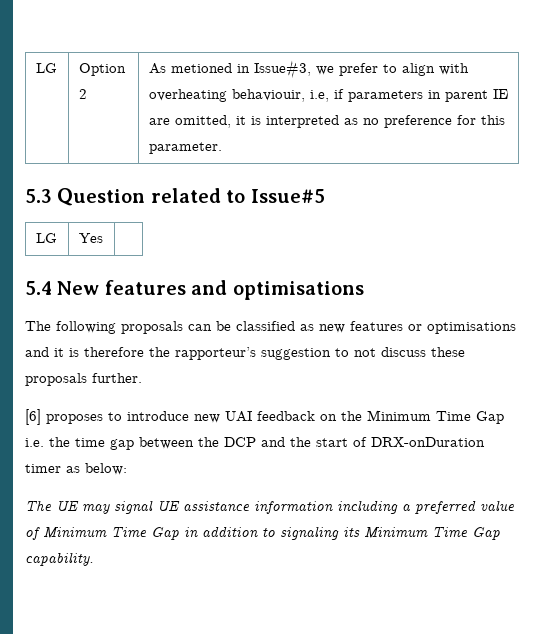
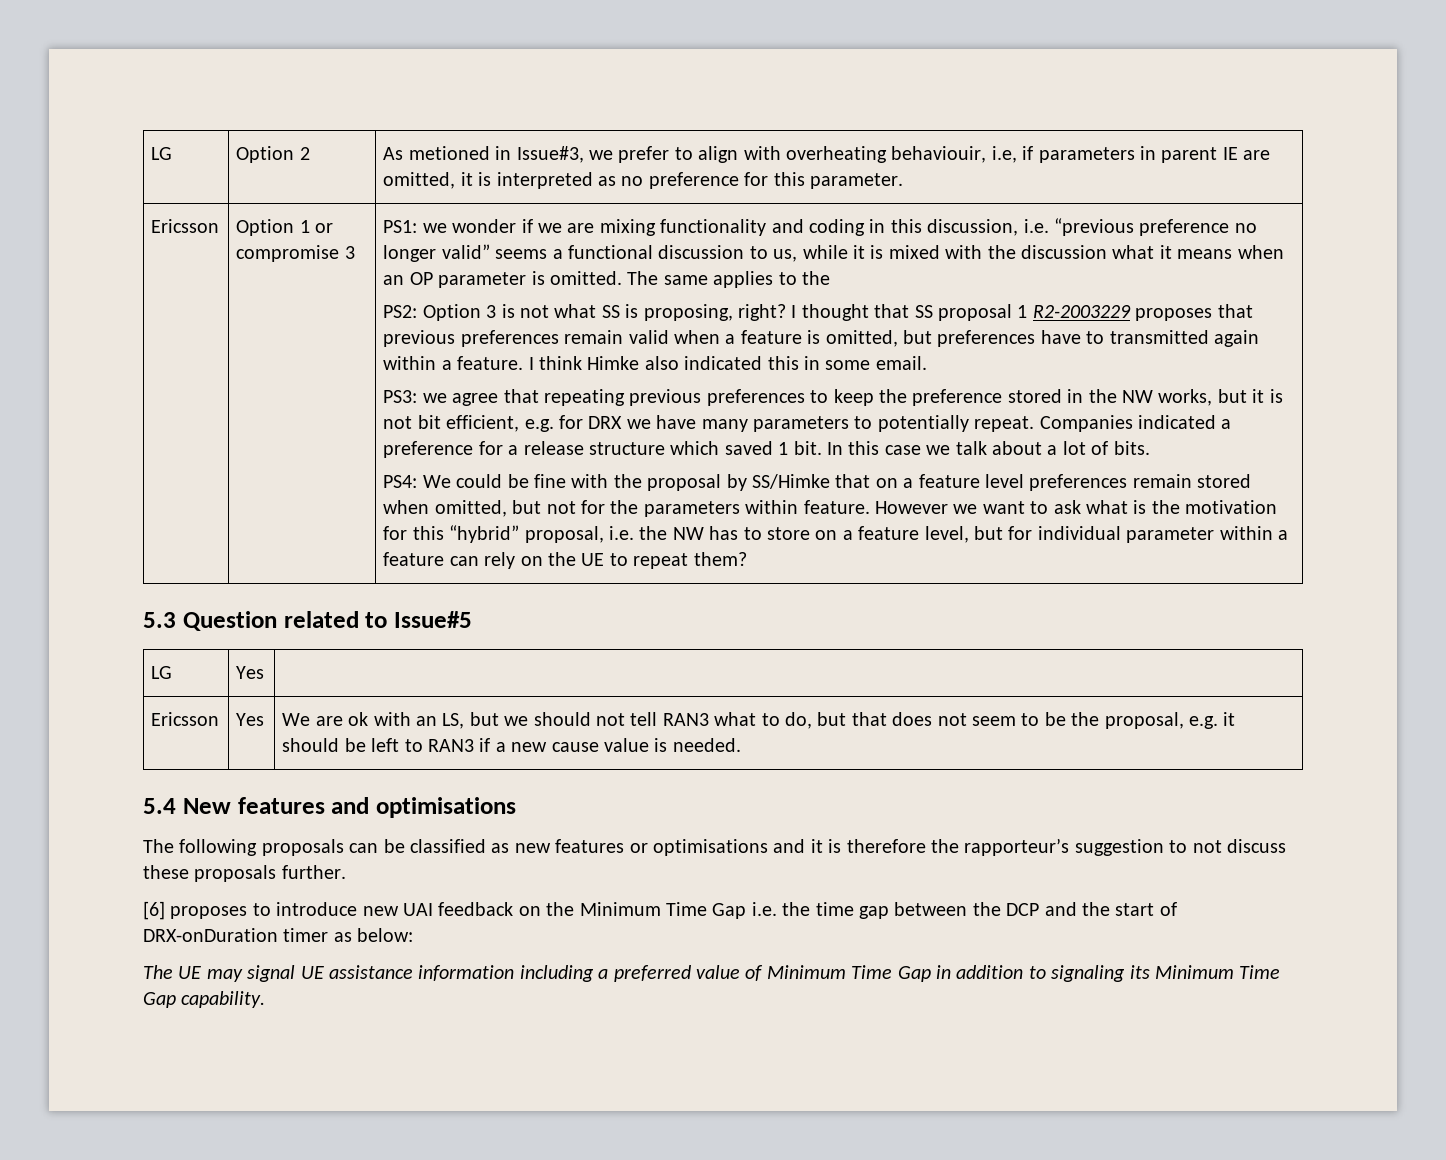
(222, 148) none -> [151,219,220,233] [236,219,334,236] [236,245,355,262] [383,218,1257,236] [383,244,1284,262] [383,271,830,288] [383,304,1253,321] [383,330,1259,347] [383,356,927,370] [383,389,1283,406] [383,415,1232,432] [383,441,1150,458] [383,474,1252,491] [383,500,1278,517] [383,525,1288,543] [383,552,747,569] // Ericsson | Option 1 or compromise 3 | PS1: we wonder if we are mixing functionality and coding in this discussion, i.e. “previous preference no longer valid” seems a functional discussion to us, while it is mixed with the discussion what it means when an OP parameter is omitted. The same applies to the // PS2: Option 3 is not what SS is proposing, right? I thought that SS proposal 1 R2-2003229 proposes that previous preferences remain valid when a feature is omitted, but preferences have to transmitted again within a feature. I think Himke also indicated this in some email. // PS3: we agree that repeating previous preferences to keep the preference stored in the NW works, but it is not bit efficient, e.g. for DRX we have many parameters to potentially repeat. Companies indicated a preference for a release structure which saved 1 bit. In this case we talk about a lot of bits. // PS4: We could be fine with the proposal by SS/Himke that on a feature level preferences remain stored when omitted, but not for the parameters within feature. However we want to ask what is the motivation for this “hybrid” proposal, i.e. the NW has to store on a feature level, but for individual parameter within a feature can rely on the UE to repeat them?
(103, 238) none -> [151,712,220,726] [236,713,265,726] [282,712,1236,729] [282,738,741,752] // Ericsson | Yes | We are ok with an LS, but we should not tell RAN3 what to do, but that does not seem to be the proposal, e.g. it should be left to RAN3 if a new cause value is needed.

